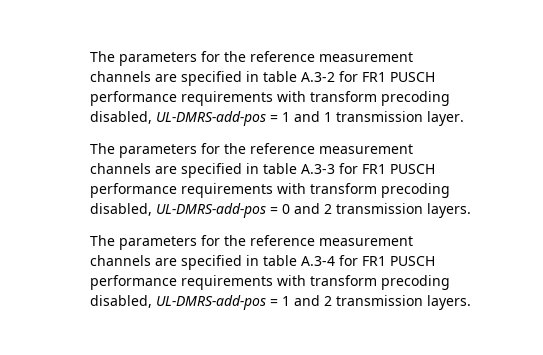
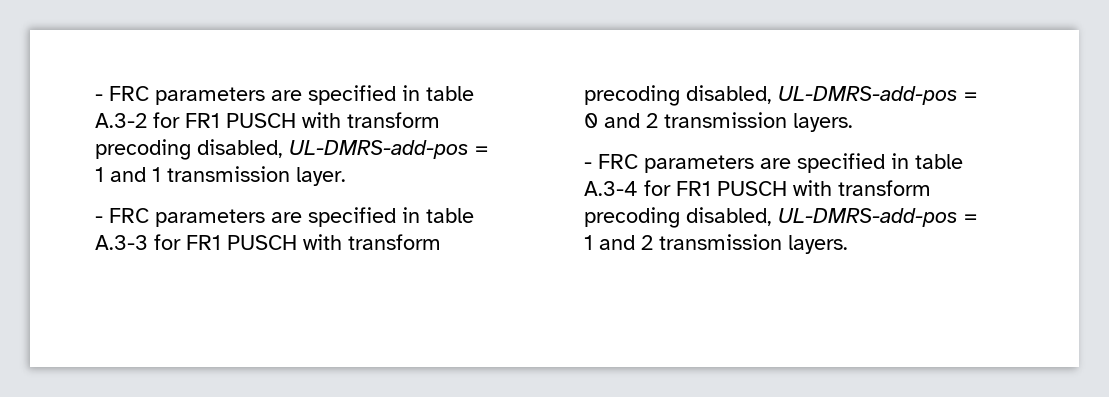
[89,51,413,66] [89,71,151,82] The parameters for the reference measurement channels -> [94,86,265,105] - FRC parameters
[89,91,273,106] performance requirements -> (296, 120) none
[89,143,413,158] [89,163,151,174] The parameters for the reference measurement channels -> [94,208,265,227] - FRC parameters
[89,183,273,198] performance requirements -> (297, 242) none
[89,235,413,250] [89,255,151,266] The parameters for the reference measurement channels -> [583,154,754,173] - FRC parameters
[89,275,273,290] performance requirements -> (787, 188) none

